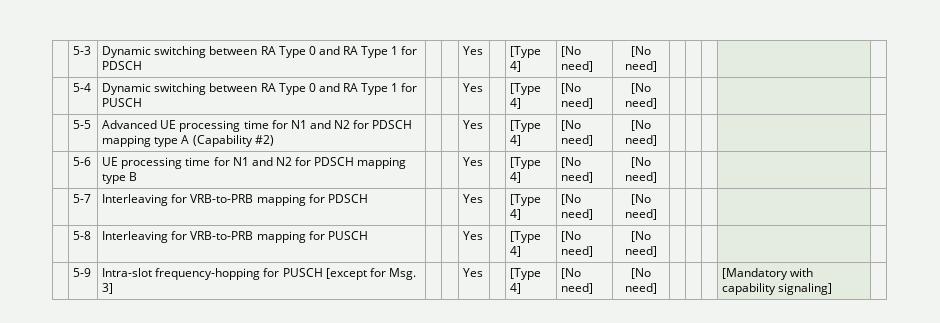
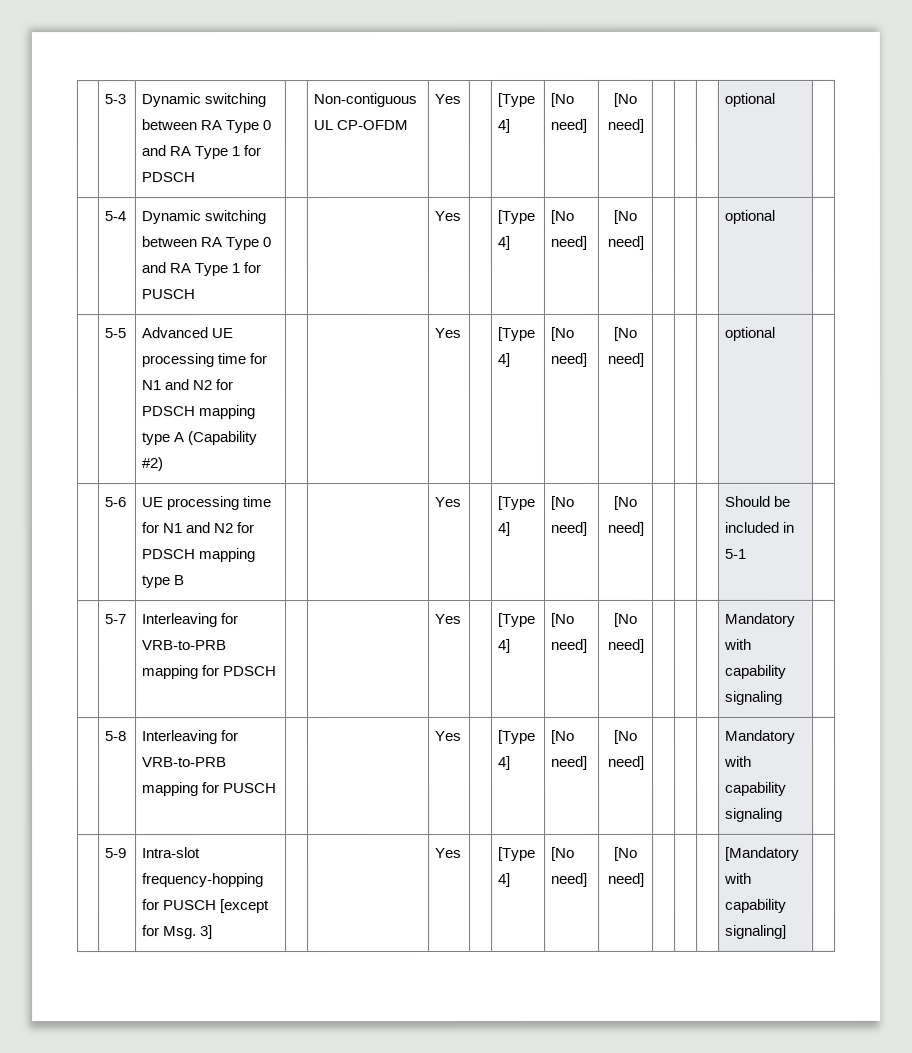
[463,46,484,55] [510,46,542,58] [510,61,522,72] [561,46,582,57] [561,61,594,72] [631,46,651,57] [625,61,657,72] | Yes | | [Type 4] | [No need] | [No need] | | | | -> [313,93,418,108] [313,120,409,131] [434,93,462,105] [497,92,536,107] [497,118,511,133] [550,92,575,107] [550,118,588,133] [613,92,637,107] [606,118,644,133] [724,92,776,107] Non-contiguous UL CP-OFDM | Yes | | [Type 4] | [No need] | [No need] | | | | optional
(657, 103) none -> [724,209,776,224] optional
(657, 140) none -> [724,326,776,341] optional
(657, 177) none -> [724,495,791,507] [724,521,796,533] [725,548,748,559] Should be included in 5-1
(657, 214) none -> [725,612,797,627] [724,638,753,650] [725,664,788,679] [725,690,784,705] Mandatory with capability signaling
(657, 251) none -> [725,729,797,744] [724,755,753,767] [725,781,788,796] [725,807,784,822] Mandatory with capability signaling

